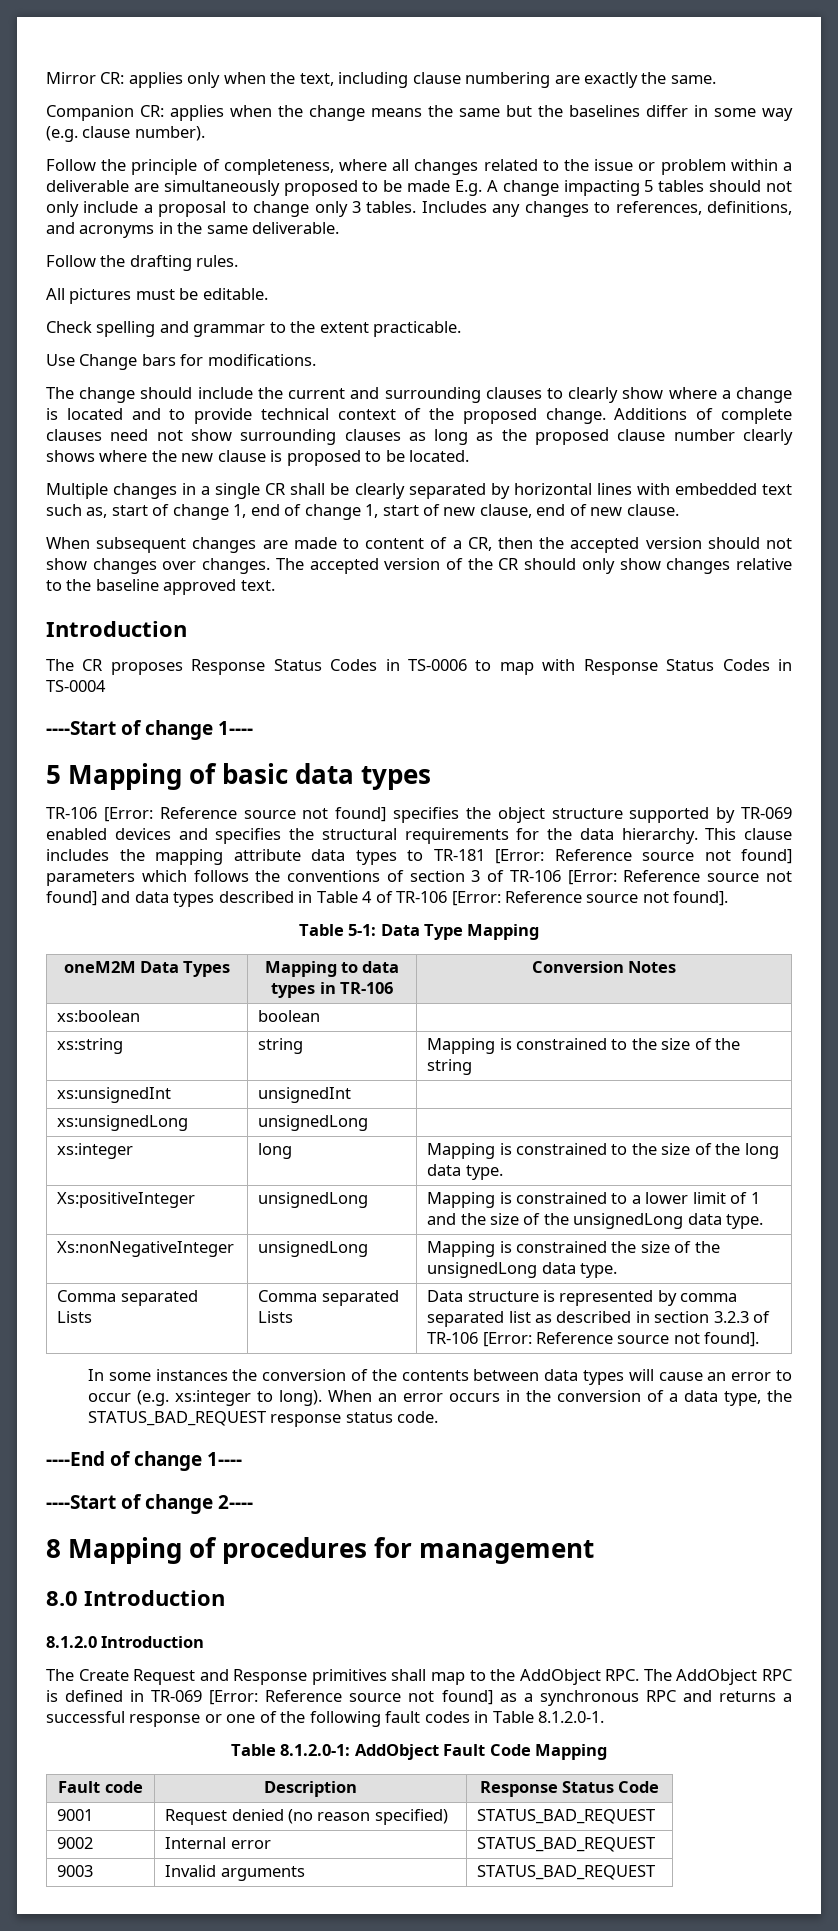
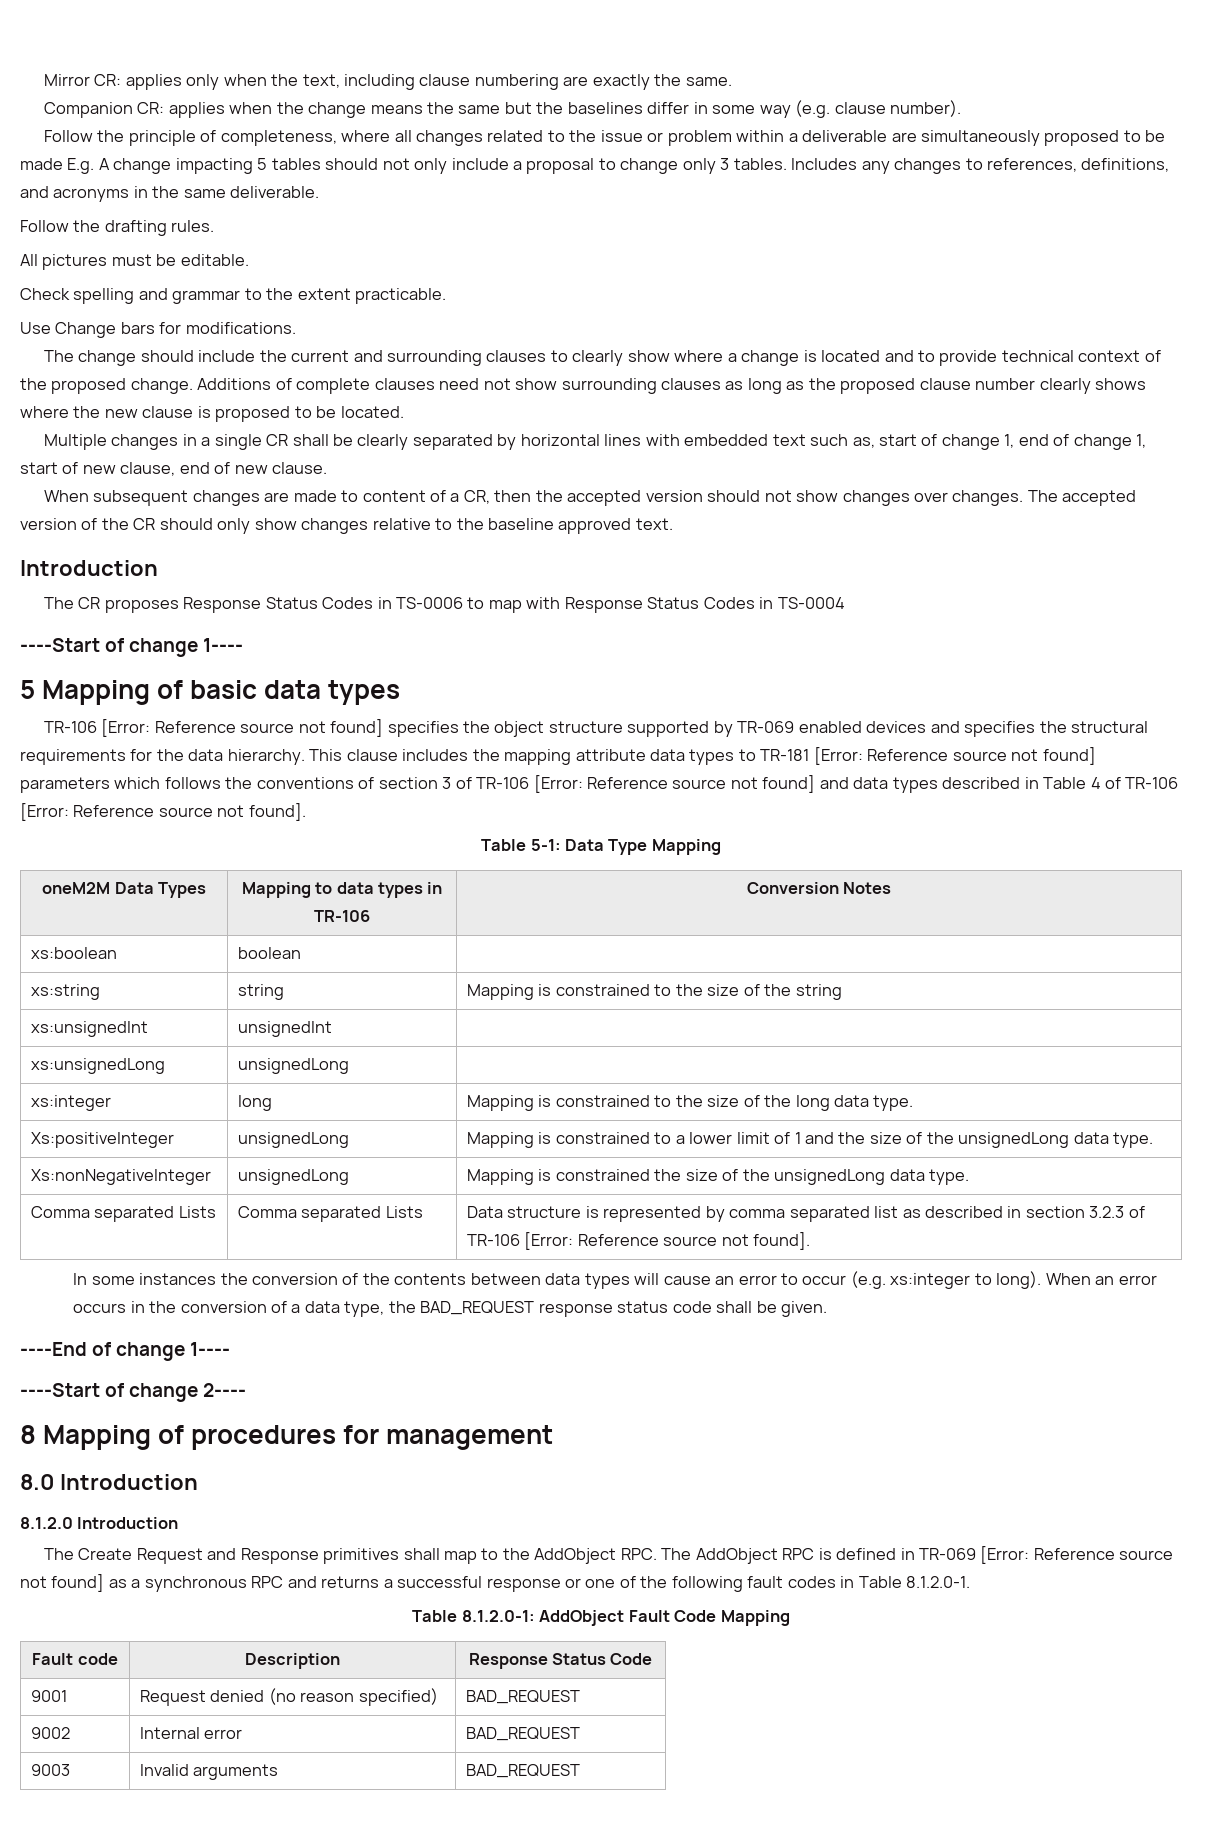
[87,1411,266,1426] STATUS_BAD_REQUEST -> [420,1301,535,1315] BAD_REQUEST
[397,1411,439,1423] code. -> [672,1301,827,1317] code shall be given.
[477,1809,656,1824] STATUS_BAD_REQUEST -> [465,1690,580,1704] BAD_REQUEST
[477,1837,656,1852] STATUS_BAD_REQUEST -> [465,1727,580,1741] BAD_REQUEST
[477,1865,656,1880] STATUS_BAD_REQUEST -> [465,1764,580,1778] BAD_REQUEST

